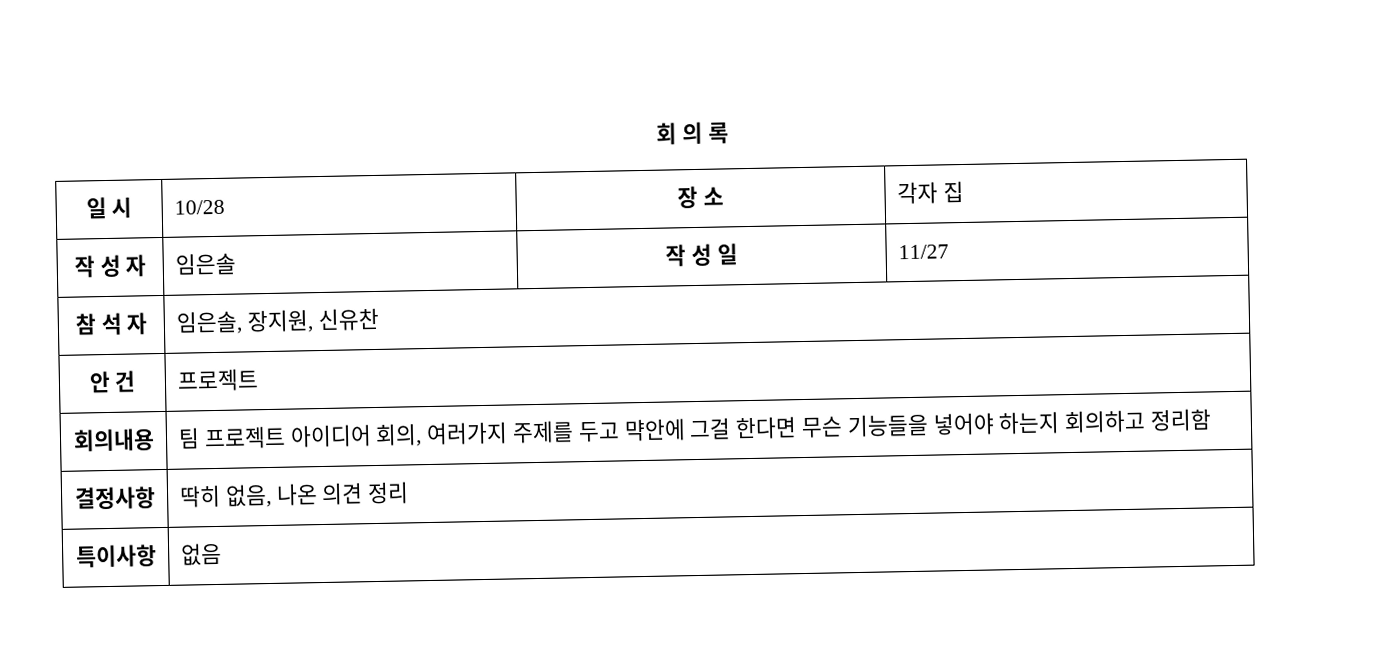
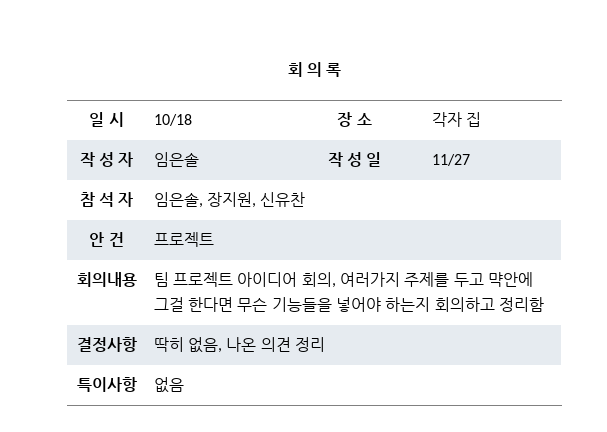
[173,199,225,215] 10/28 -> [153,114,192,126] 10/18

